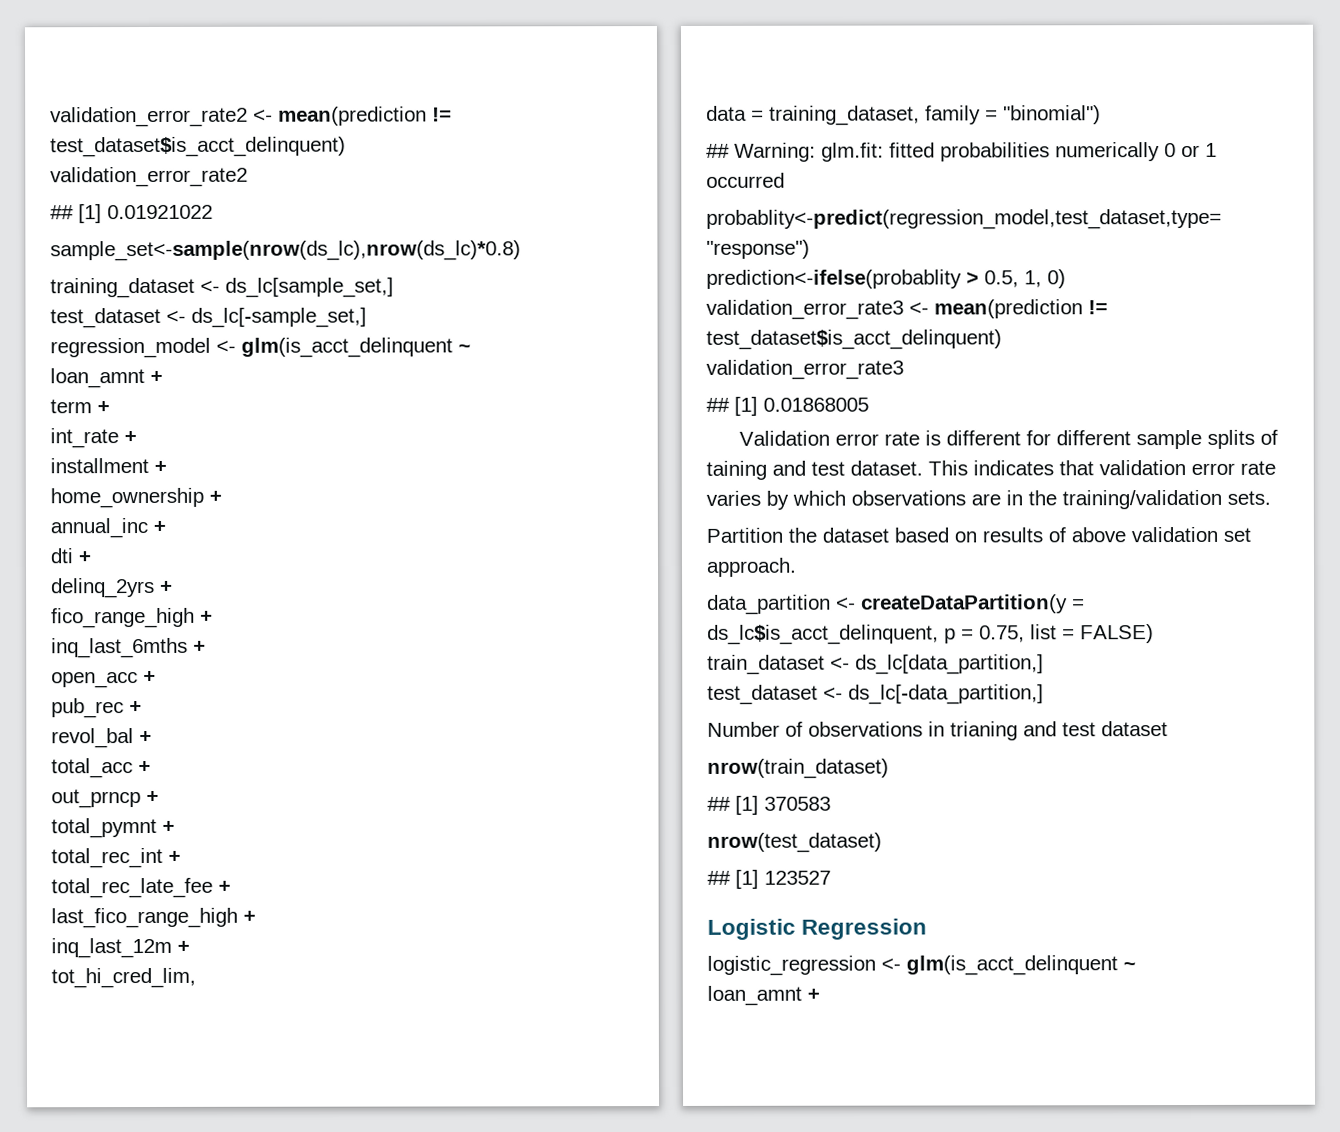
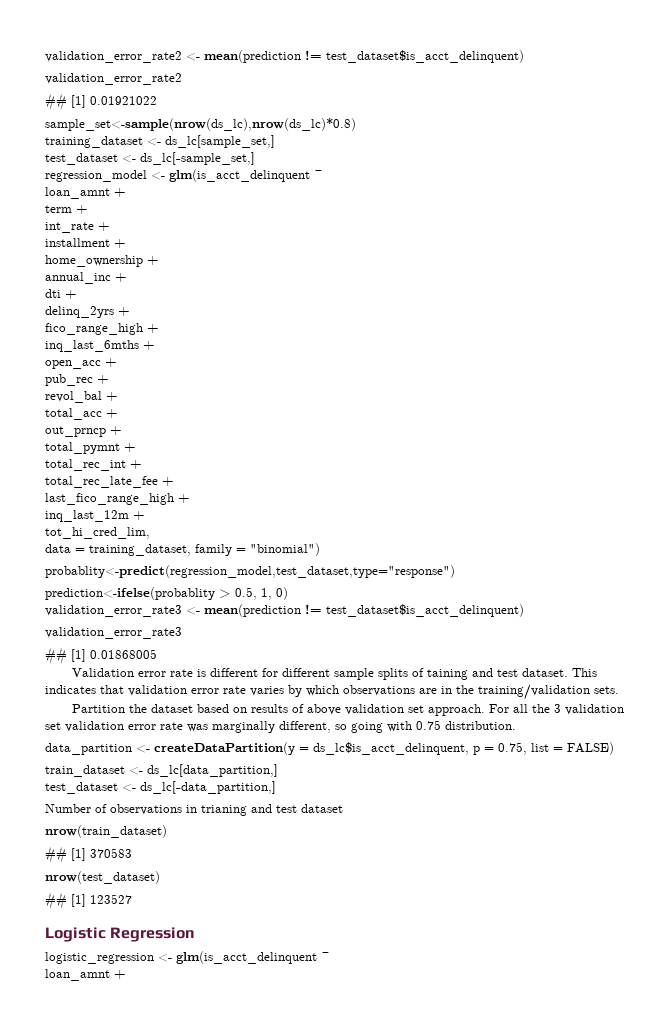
[706,142,1217,162] [706,172,785,188] // ## Warning: glm.fit: fitted probabilities numerically 0 or 1 occurred -> (320, 549) none
(797, 567) none -> [489,704,625,715] [45,720,516,733] For all the 3 validation set validation error rate was marginally different, so going with 0.75 distribution.

